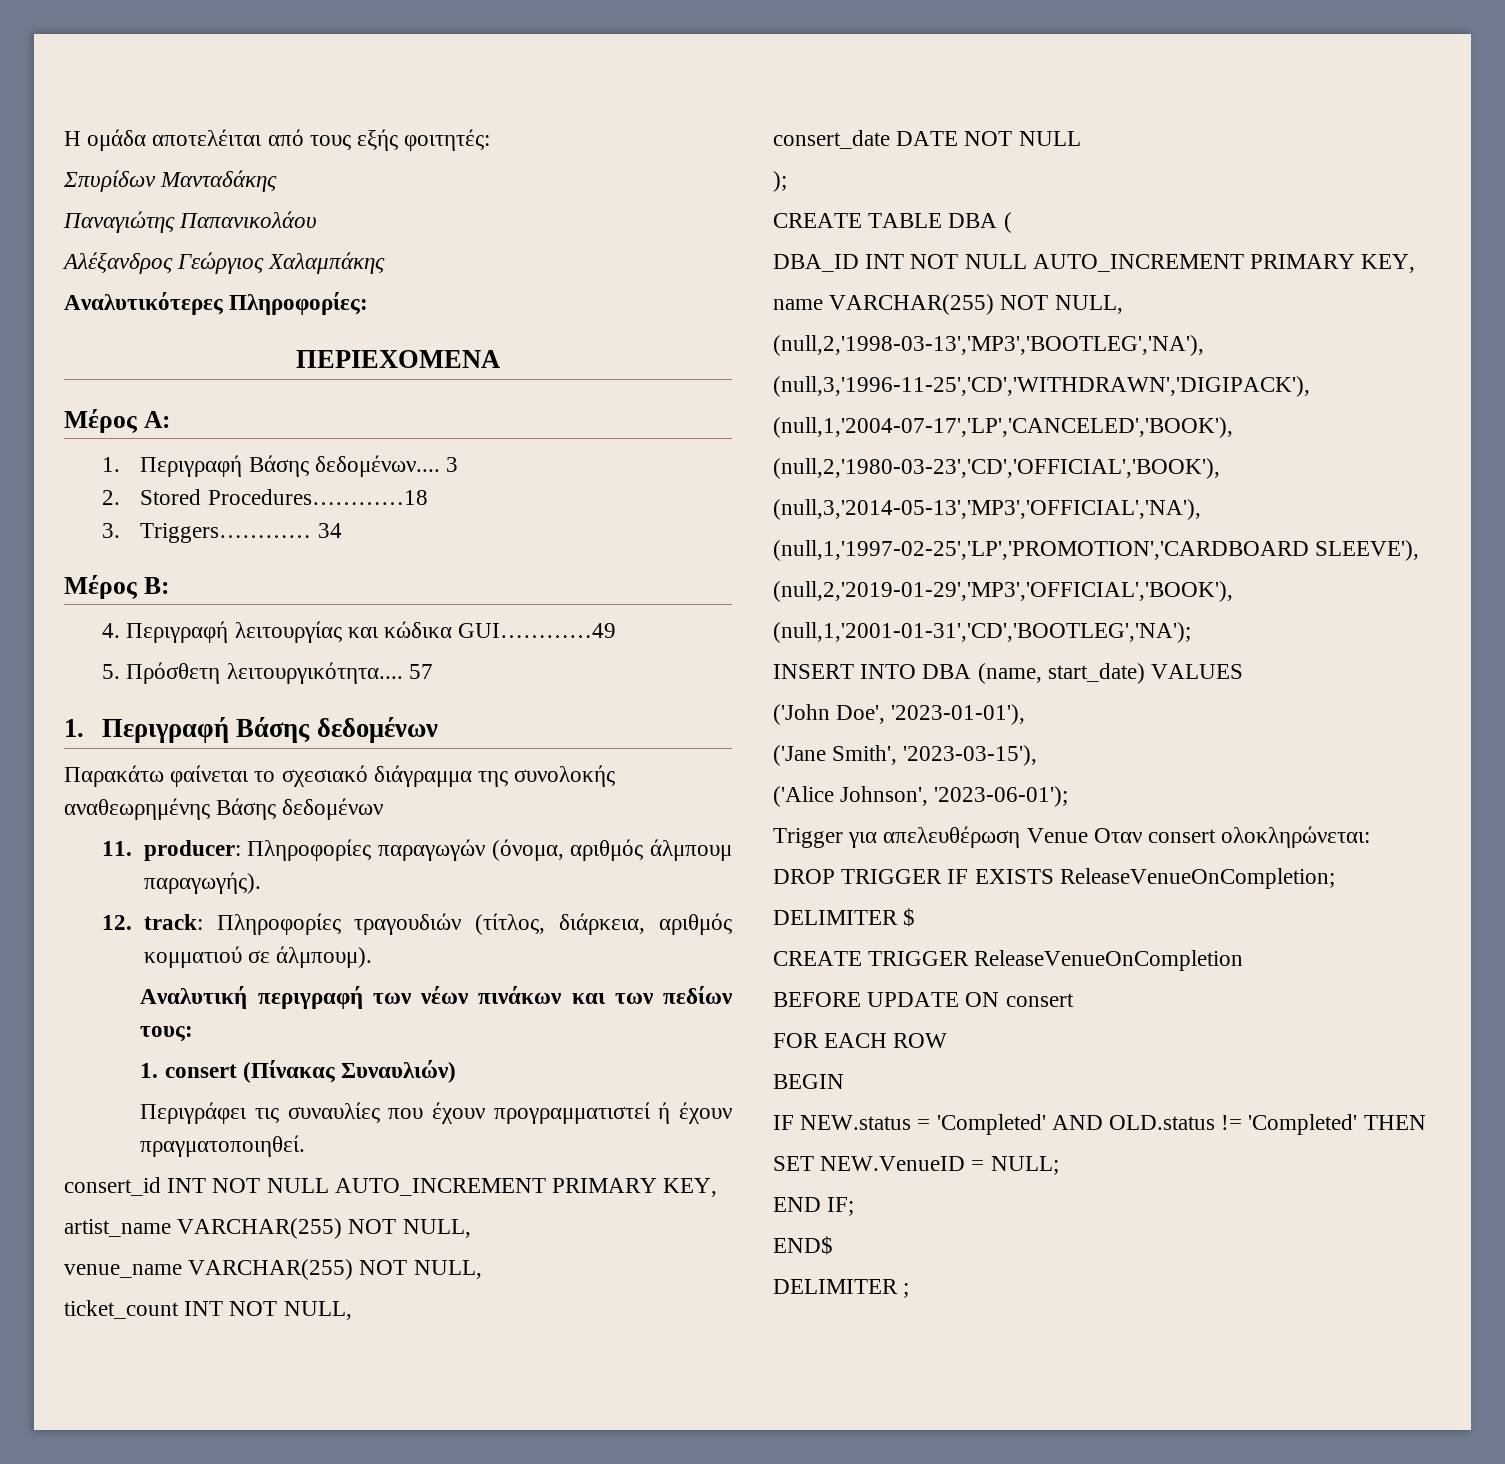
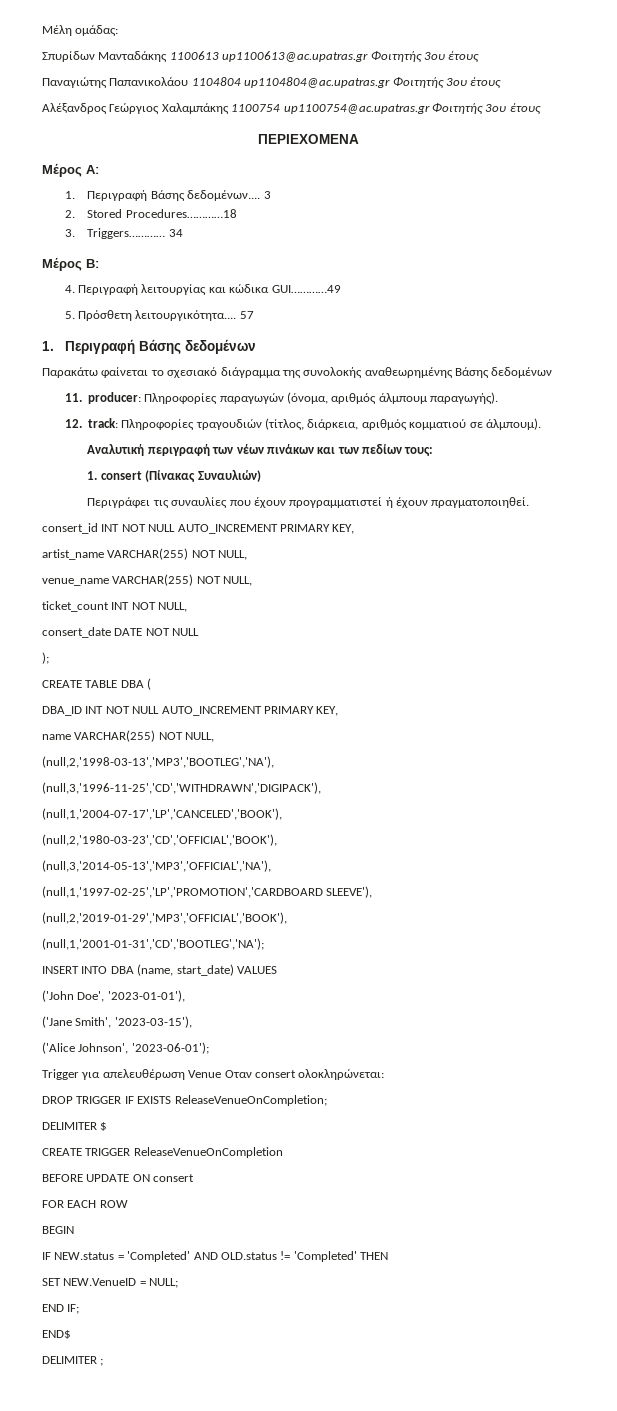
[64,129,491,151] [63,170,278,192] [63,211,318,233] [62,252,386,274] [64,292,369,315] Η ομάδα αποτελέιται από τους εξής φοιτητές: // Σπυρίδων Μανταδάκης // Παναγιώτης Παπανικολάου // Αλέξανδρος Γεώργιος Χαλαμπάκης // Αναλυτικότερες Πληροφορίες: -> [42,25,119,36] [42,51,480,63] [42,77,502,89] [42,103,541,115] Μέλη ομάδας: // Σπυρίδων Μανταδάκης 1100613 up1100613@ac.upatras.gr Φοιτητής 3ου έτους // Παναγιώτης Παπανικολάου 1104804 up1104804@ac.upatras.gr Φοιτητής 3ου έτους // Αλέξανδρος Γεώργιος Χαλαμπάκης 1100754 up1100754@ac.upatras.gr Φοιτητής 3ου έτους

